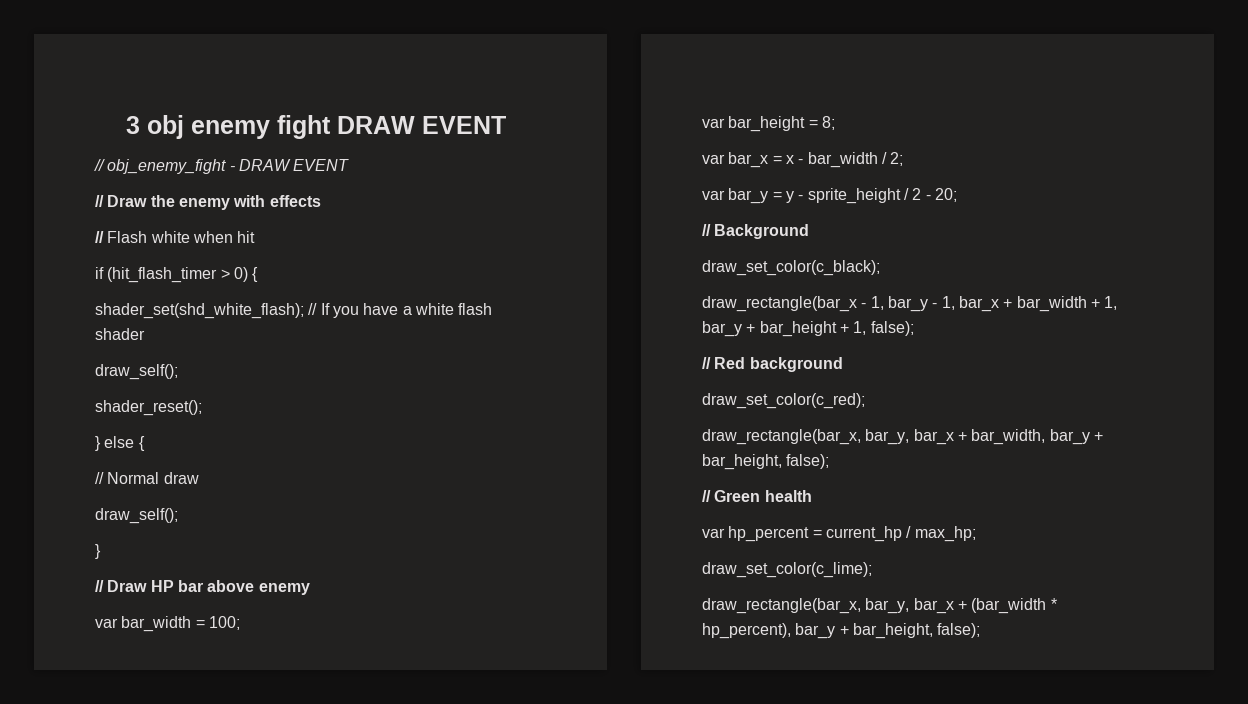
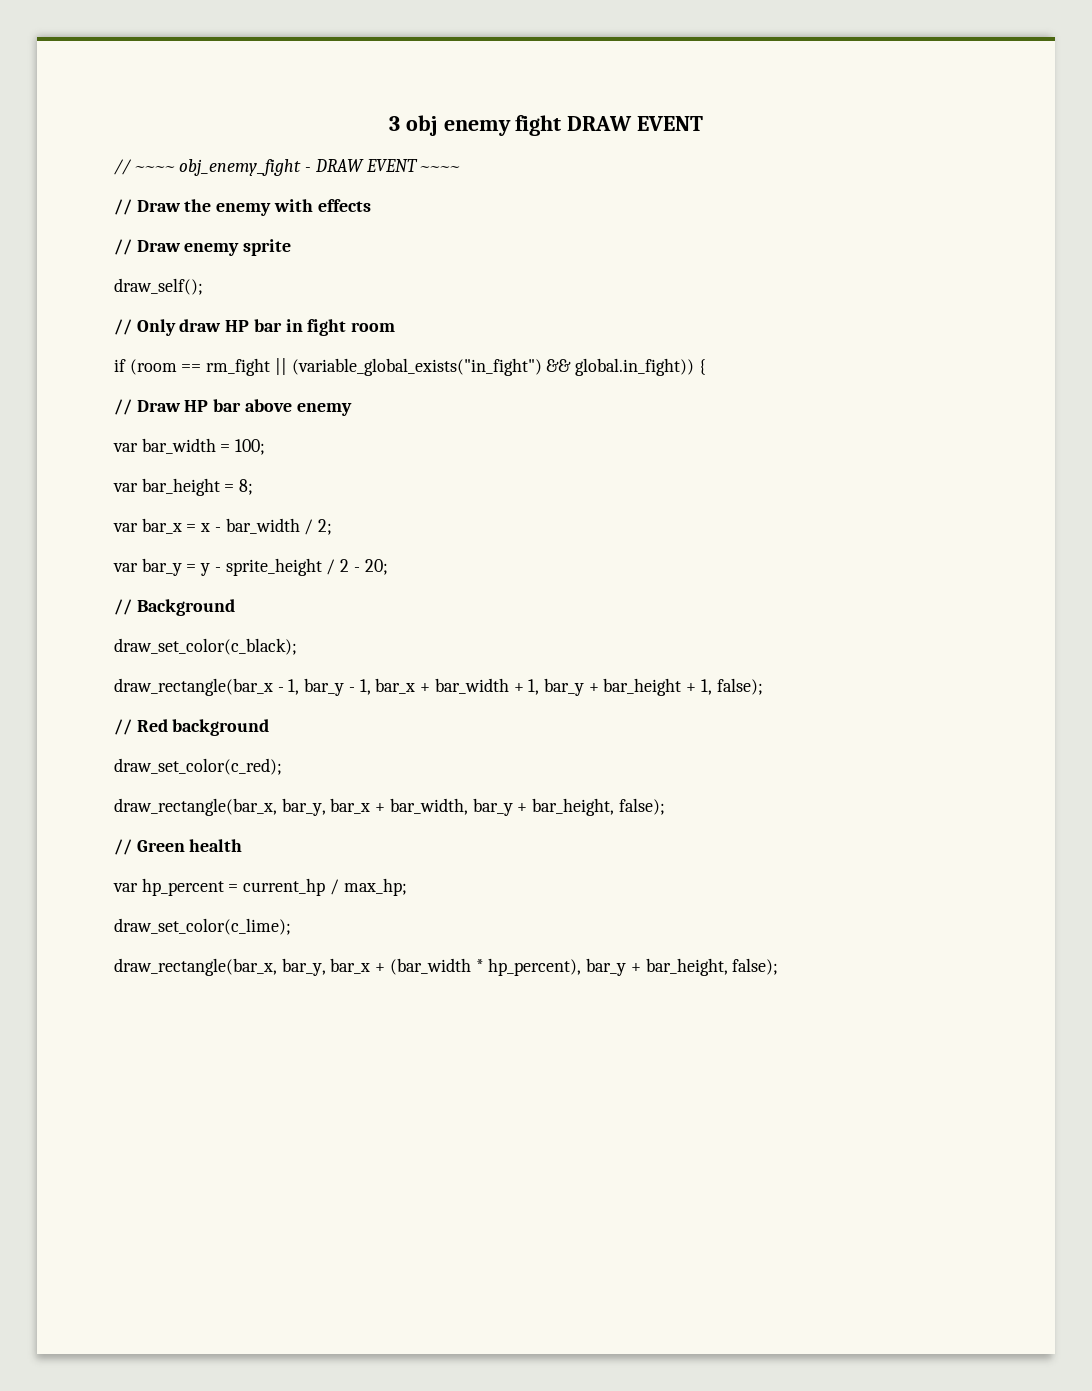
(105, 165) none -> [134,166,175,172] ~~~~
(350, 165) none -> [420,166,461,172] ~~~~
[107,231,256,243] [95,267,259,283] [95,303,493,319] [95,328,145,340] [95,364,178,380] [95,400,202,416] [95,436,145,451] [95,472,199,484] [95,508,178,524] [95,544,101,559] Flash white when hit // if (hit_flash_timer > 0) { // shader_set(shd_white_flash); // If you have a white flash shader // draw_self(); // shader_reset(); // } else { // // Normal draw // draw_self(); // } -> [136,239,292,256] [114,278,203,295] [114,319,396,336] [114,358,706,376] Draw enemy sprite // draw_self(); // // Only draw HP bar in fight room // if (room == rm_fight || (variable_global_exists("in_fight") && global.in_fight)) {

